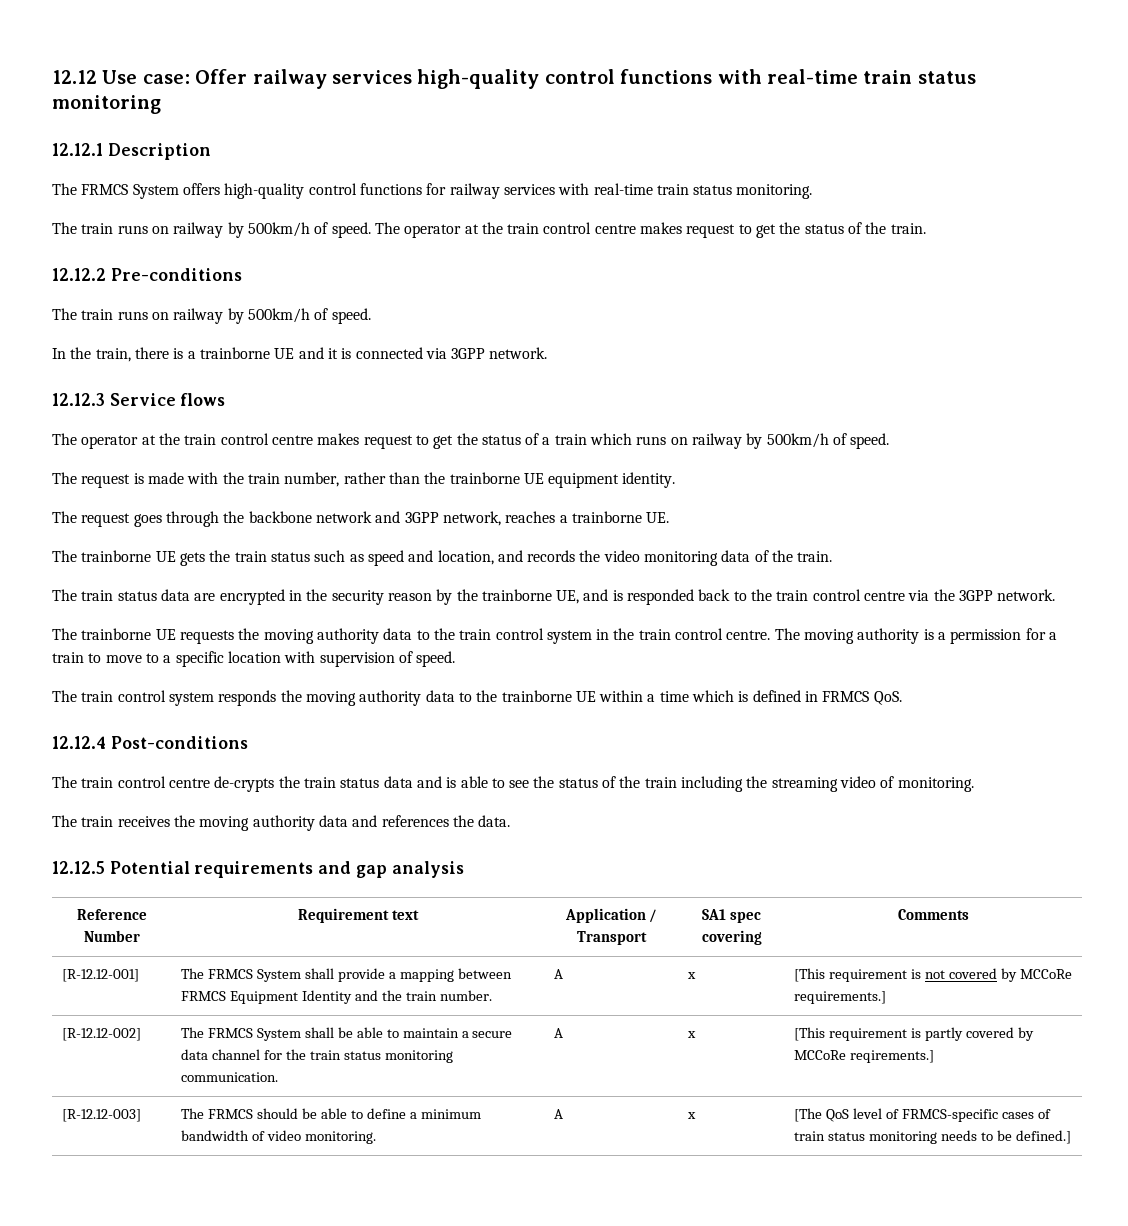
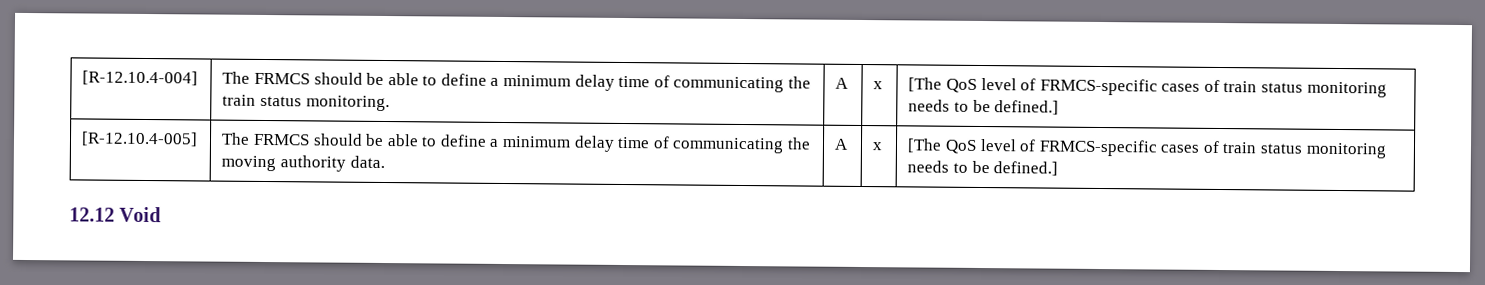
[52,69,976,89] [52,95,161,114] [52,143,211,160] [52,183,813,199] [52,222,926,238] [52,268,242,281] [52,308,371,324] [52,347,548,362] [52,393,226,406] [52,433,890,449] [52,472,676,488] [52,511,670,527] [52,550,833,566] [52,589,1056,605] [52,628,1058,644] [52,651,456,667] [52,690,902,706] [52,736,248,749] [52,776,974,792] [52,815,511,831] [52,861,464,878] [77,909,147,920] [84,930,140,942] [298,908,419,923] [564,908,658,923] [577,931,647,945] [702,909,761,923] [701,930,762,945] [897,909,969,920] [62,969,140,982] [181,968,512,982] [181,990,492,1004] [554,969,564,979] [687,972,697,979] [794,968,1072,982] [794,991,887,1004] [62,1028,142,1041] [181,1027,513,1041] [181,1049,453,1063] [181,1072,279,1082] [554,1028,564,1038] [687,1031,697,1038] [794,1027,1034,1041] [794,1050,935,1063] [62,1109,142,1122] [181,1108,481,1119] [181,1130,302,1141] 12.12 Use case: Offer railway services high-quality control functions with real-time train status monitoring // 12.12.1 Description // The FRMCS System offers high-quality control functions for railway services with real-time train status monitoring. // The train runs on railway by 500km/h of speed. The operator at the train control centre makes request to get the status of the train. // 12.12.2 Pre-conditions // The train runs on railway by 500km/h of speed. // In the train, there is a trainborne UE and it is connected via 3GPP network. // 12.12.3 Service flows // The operator at the train control centre makes request to get the status of a train which runs on railway by 500km/h of speed. // The request is made with the train number, rather than the trainborne UE equipment identity. // The request goes through the backbone network and 3GPP network, reaches a trainborne UE. // The trainborne UE gets the train status such as speed and location, and records the video monitoring data of the train. // The train status data are encrypted in the security reason by the trainborne UE, and is responded back to the train control centre via the 3GPP network. // The trainborne UE requests the moving authority data to the train control system in the train control centre. The moving authority is a permission for a train to move to a specific location with supervision of speed. // The train control system responds the moving authority data to the trainborne UE within a time which is defined in FRMCS QoS. // 12.12.4 Post-conditions // The train control centre de-crypts the train status data and is able to see the status of the train including the streaming video of monitoring. // The train receives the moving authority data and references the data. // 12.12.5 Potential requirements and gap analysis // Reference Number | Requirement text | Application / Transport | SA1 spec covering | Comments // [R-12.12-001] | The FRMCS System shall provide a mapping between FRMCS Equipment Identity and the train number. | A | x | [This requirement is not covered by MCCoRe requirements.] // [R-12.12-002] | The FRMCS System shall be able to maintain a secure data channel for the train status monitoring communication. | A | x | [This requirement is partly covered by MCCoRe reqirements.] // [R-12.12-003] | The FRMCS should be able to define a minimum bandwidth of video -> [82,70,199,86] [222,71,811,93] [222,94,302,107] [R-12.10.4-004] | The FRMCS should be able to define a minimum delay time of communicating the train status
(1071, 1137) none -> [81,131,199,147] [221,132,811,154] [221,155,385,172] [834,138,850,150] [872,142,884,151] [907,138,1387,159] [907,160,1059,176] [69,206,162,223] // [R-12.10.4-005] | The FRMCS should be able to define a minimum delay time of communicating the moving authority data. | A | x | [The QoS level of FRMCS-specific cases of train status monitoring needs to be defined.] // 12.12 Void

